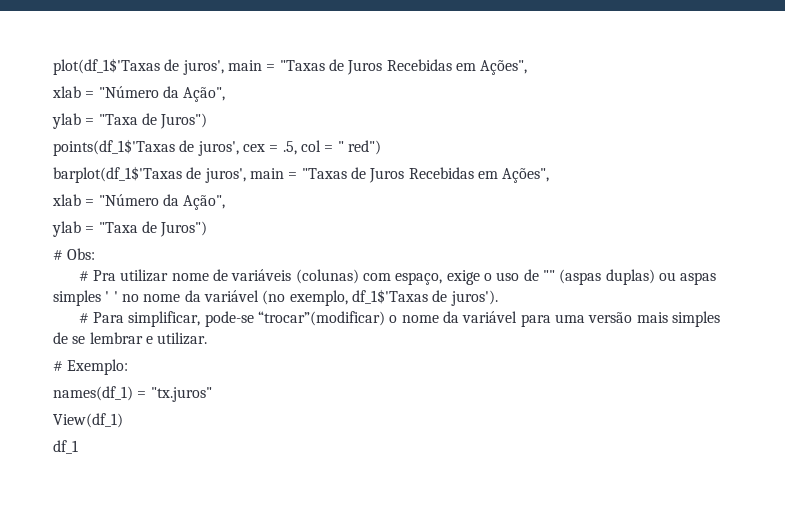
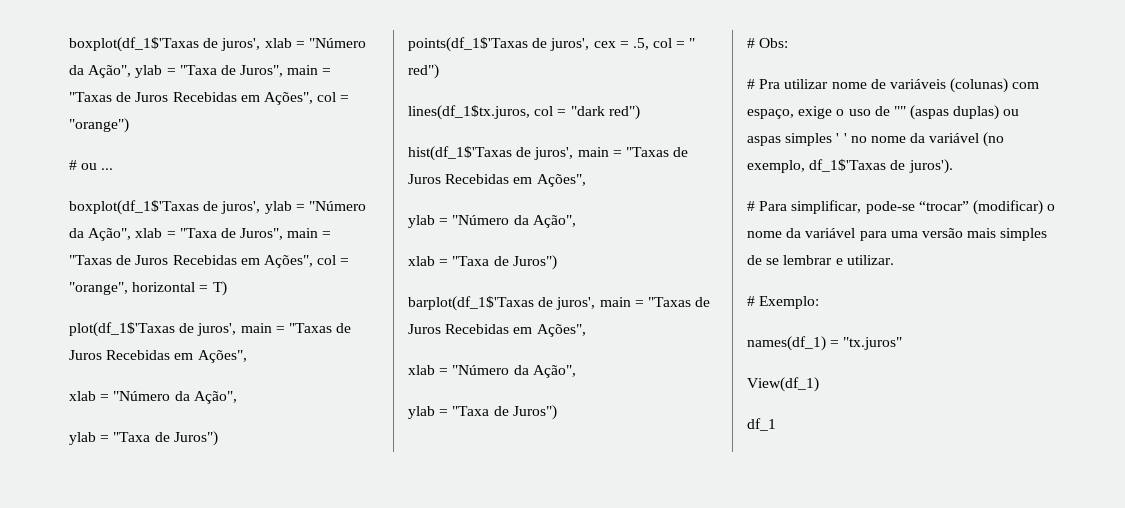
(53, 66) none -> [69,37,366,52] [69,65,332,78] [69,92,350,105] [69,118,129,133] [69,160,114,170] [69,200,366,215] [69,228,332,241] [69,255,350,268] [69,281,227,296] boxplot(df_1$'Taxas de juros', xlab = "Número da Ação", ylab = "Taxa de Juros", main = "Taxas de Juros Recebidas em Ações", col = "orange") // # ou ... // boxplot(df_1$'Taxas de juros', ylab = "Número da Ação", xlab = "Taxa de Juros", main = "Taxas de Juros Recebidas em Ações", col = "orange", horizontal = T) //
(381, 147) none -> [408,105,640,120] [408,146,689,161] [408,174,586,187] [408,215,576,228] [408,255,557,270] // lines(df_1$tx.juros, col = "dark red") // hist(df_1$'Taxas de juros', main = "Taxas de Juros Recebidas em Ações", // ylab = "Número da Ação", // xlab = "Taxa de Juros")
[258,311,386,326] “trocar”(modificar) -> [918,200,1043,215] “trocar” (modificar)

